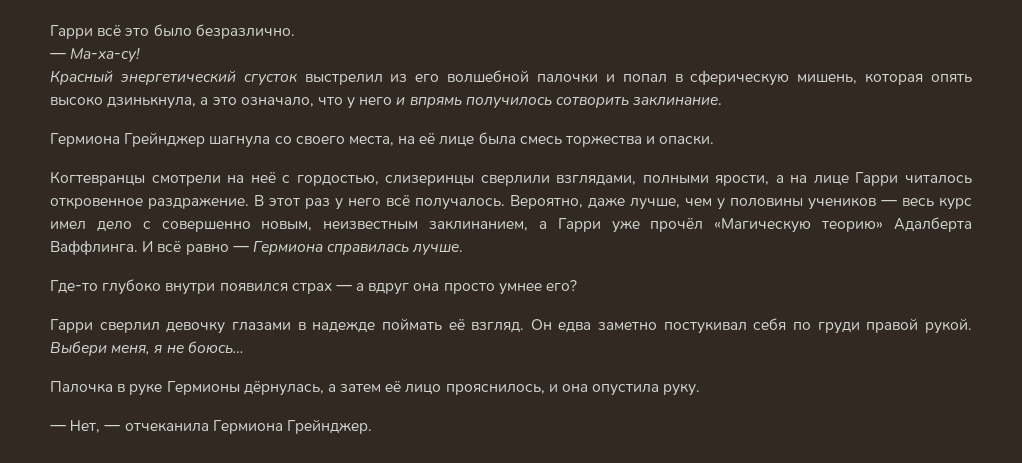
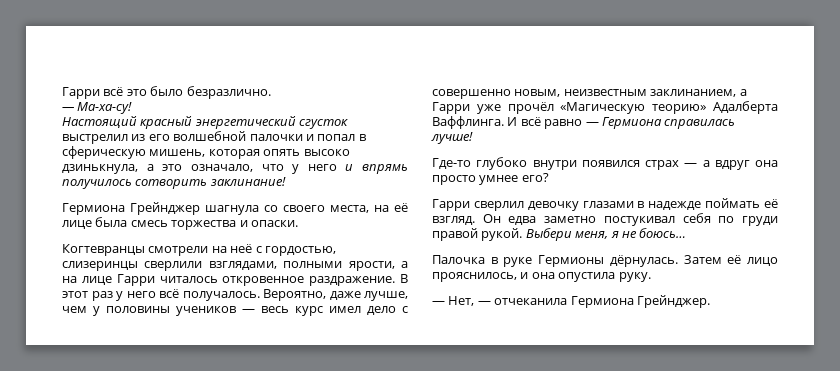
[50,70,113,85] Красный -> [62,116,193,129] Настоящий красный
[632,96,723,106] заклинание. -> [209,177,286,186] заклинание!
[412,243,464,256] лучше. -> [431,132,473,144] лучше!
[243,381,382,396] дёрнулась, а затем -> [609,255,722,267] дёрнулась. Затем

